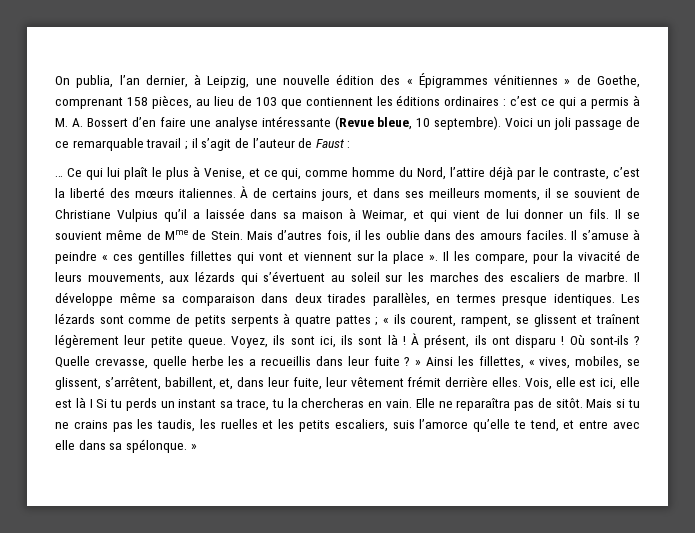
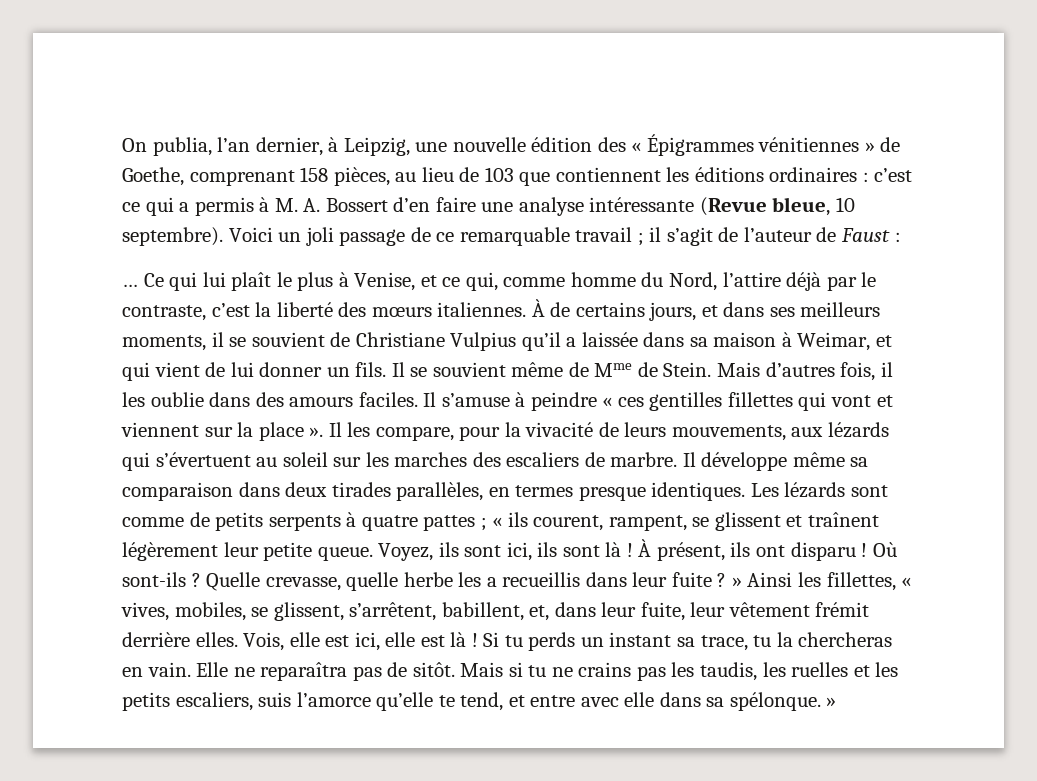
[89,399,93,408] I -> [471,633,478,647] !

